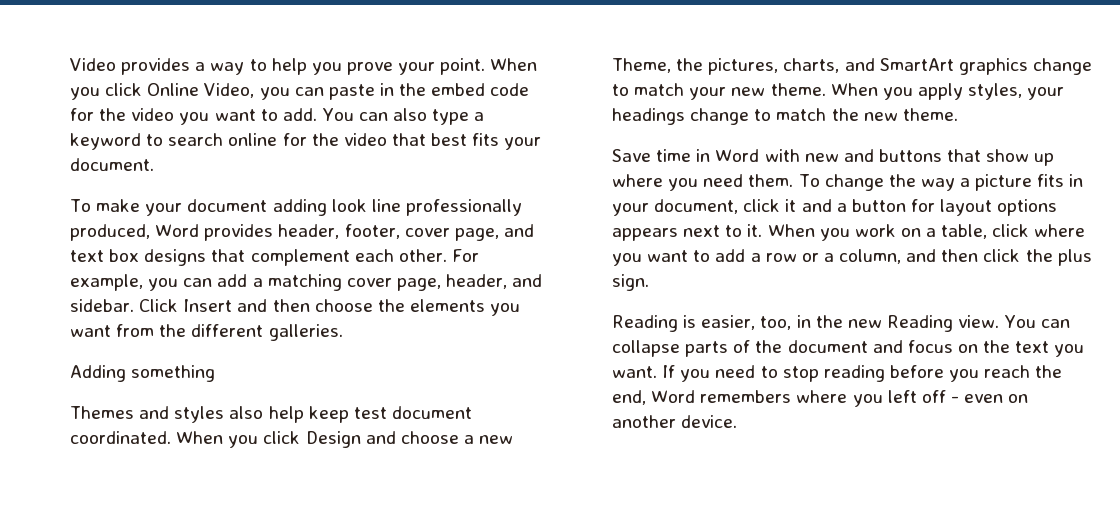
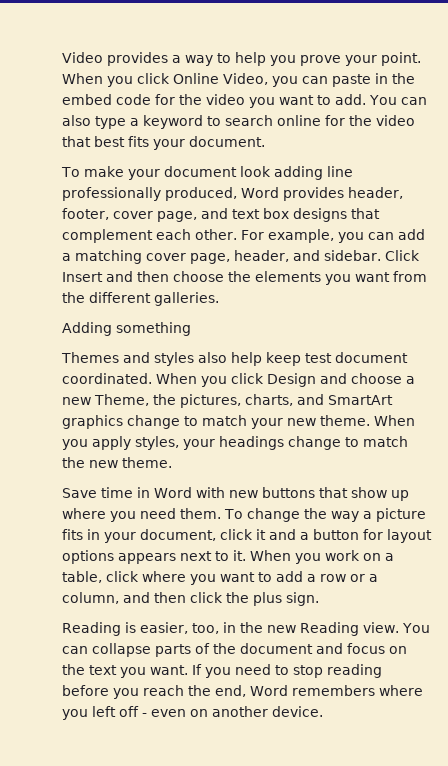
[272,199,367,216] adding look -> [239,166,323,180] look adding
[843,149,874,162] and -> (258, 494) none

